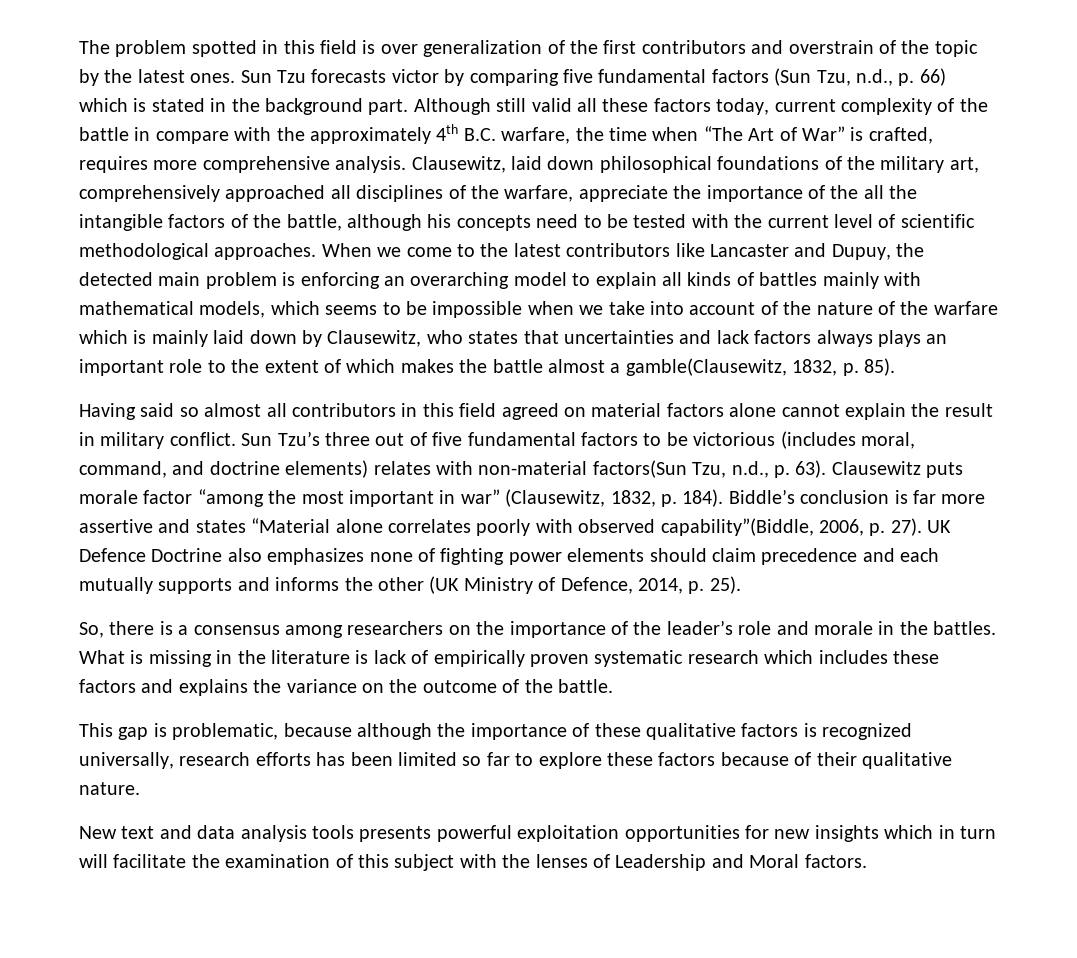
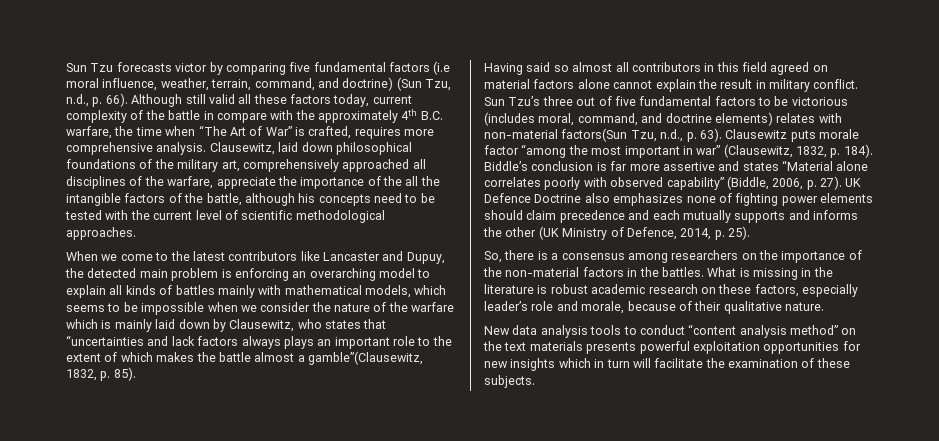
[79,40,978,57] [79,69,236,86] The problem spotted in this field is over generalization of the first contributors and overstrain of the topic by the latest ones. -> (66, 67) none
[774,68,946,86] [79,98,409,115] (Sun Tzu, n.d., p. 66) which is stated in the background part. -> [433,61,451,75] [66,77,451,91] [66,93,128,107] (i.e moral influence, weather, terrain, command, and doctrine) (Sun Tzu, n.d., p. 66).
(317, 251) none -> (136, 233) //
[608,301,778,315] take into account of -> [260,302,311,312] consider
[564,330,674,344] uncertainties -> [66,335,144,346] “uncertainties
[625,358,787,376] gamble(Clausewitz, -> [308,351,423,365] gamble”(Clausewitz,
[660,518,814,536] capability”(Biddle, -> [666,176,769,190] capability” (Biddle,
[666,620,873,635] leader’s role and morale -> [505,267,624,277] non-material factors
[373,650,939,667] [79,679,613,696] [79,723,913,740] [79,752,716,769] lack of empirically proven systematic research which includes these factors and explains the variance on the outcome of the battle. // This gap is problematic, because although the importance of these qualitative factors is recognized universally, research efforts has been limited so far to explore these factors -> [550,284,858,297] [484,301,625,314] robust academic research on these factors, especially leader’s role and morale,
[121,825,192,839] text and -> (510, 330) none
(354, 832) none -> [623,324,857,338] [483,341,583,351] to conduct “content analysis method” on the text materials
[358,854,867,871] this subject with the lenses of Leadership and Moral factors. -> [816,358,850,368] [484,375,535,388] these subjects.

